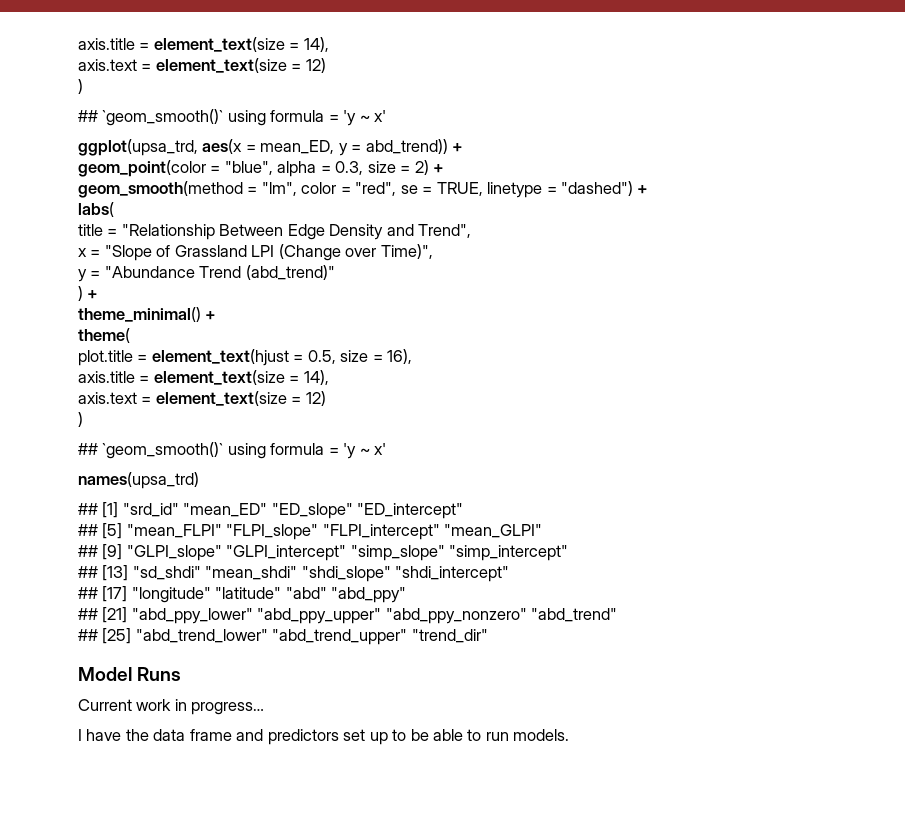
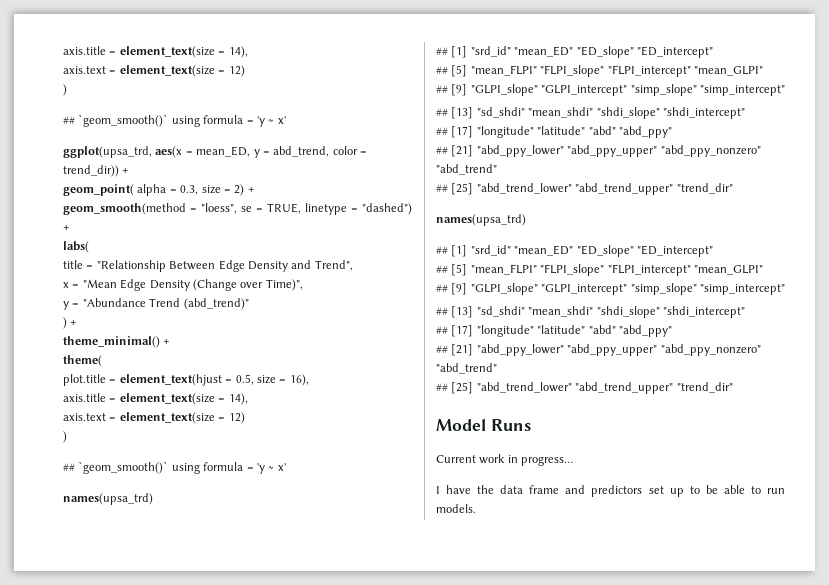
[365,139,464,154] [78,160,273,177] abd_trend)) + // geom_point(color = "blue", -> [273,146,367,157] [63,165,130,177] [63,184,134,196] abd_trend, color = trend_dir)) + // geom_point(
[261,182,397,196] "lm", color = "red", -> [201,203,237,214] "loess",
[104,245,275,261] "Slope of Grassland LPI -> [82,279,190,291] "Mean Edge Density
(488, 636) none -> [436,214,526,226] [436,245,713,257] [436,264,763,276] [436,283,785,295] [436,306,745,318] [436,325,672,337] [436,344,761,356] [436,363,497,374] [436,382,733,394] // names(upsa_trd) // ## [1] "srd_id" "mean_ED" "ED_slope" "ED_intercept" // ## [5] "mean_FLPI" "FLPI_slope" "FLPI_intercept" "mean_GLPI" // ## [9] "GLPI_slope" "GLPI_intercept" "simp_slope" "simp_intercept" // ## [13] "sd_shdi" "mean_shdi" "shdi_slope" "shdi_intercept" // ## [17] "longitude" "latitude" "abd" "abd_ppy" // ## [21] "abd_ppy_lower" "abd_ppy_upper" "abd_ppy_nonzero" "abd_trend" // ## [25] "abd_trend_lower" "abd_trend_upper" "trend_dir"

